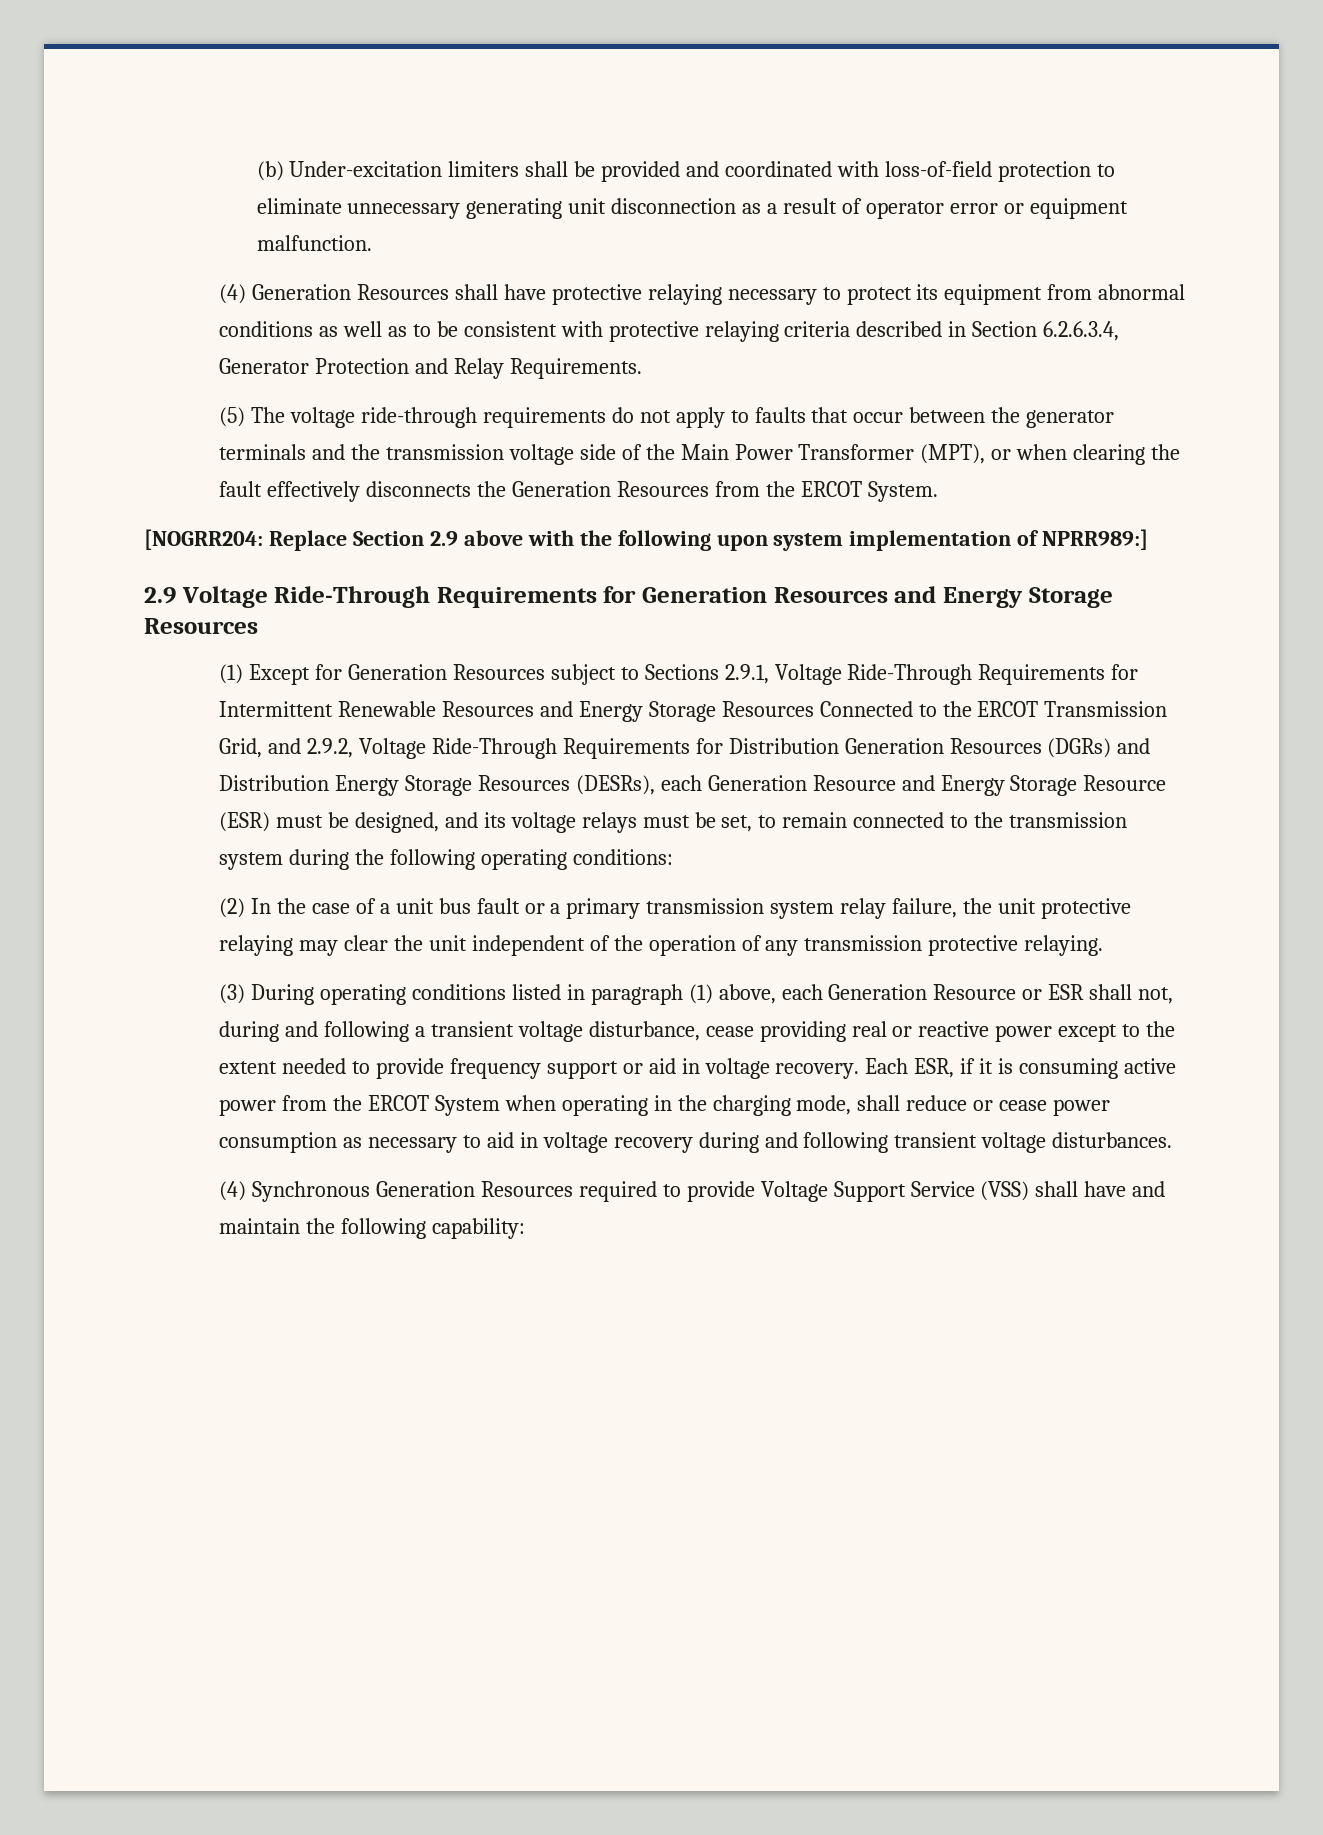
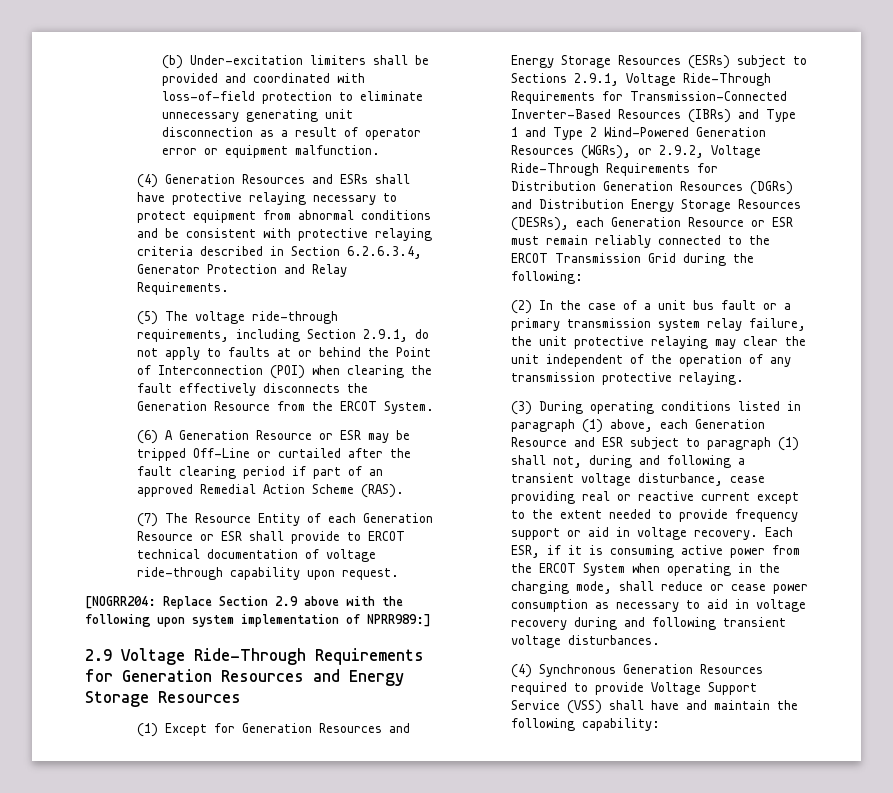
(449, 292) none -> [311,174,368,184] and ESRs
[916,284,939,300] its -> (186, 217) none
[318,321,431,337] as well as to -> [136,228,158,238] and
[482,407,606,428] requirements -> [136,329,408,342] requirements, including Section 2.9.1,
[811,407,1115,428] [219,444,1012,465] that occur between the generator terminals and the transmission voltage side of the Main Power Transformer (MPT), or -> [276,347,431,357] [136,365,305,379] at or behind the Point of Interconnection (POI)
[616,481,709,497] Resources -> [213,401,270,411] Resource
(938, 491) none -> [136,430,410,444] [136,448,411,461] [136,466,383,479] [136,484,404,498] [136,513,433,527] [136,531,405,544] [136,549,376,562] [136,567,399,580] // (6) A Generation Resource or ESR may be tripped Off-Line or curtailed after the fault clearing period if part of an approved Remedial Action Scheme (RAS). // (7) The Resource Entity of each Generation Resource or ESR shall provide to ERCOT technical documentation of voltage ride-through capability upon request.
(545, 672) none -> [388,723,410,733] [510,55,730,69] and Energy Storage Resources (ESRs)
[219,701,1168,722] [219,738,301,758] Intermittent Renewable Resources and Energy Storage Resources Connected to the ERCOT Transmission Grid, and -> [629,91,787,101] [510,109,796,123] [510,127,766,140] [510,145,652,159] Transmission-Connected Inverter-Based Resources (IBRs) and Type 1 and Type 2 Wind-Powered Generation Resources (WGRs), or
[901,775,1167,796] [219,812,1128,833] [219,849,673,870] and Energy Storage Resource (ESR) must be designed, and its voltage relays must be set, to remain connected to the transmission system during the following operating conditions: -> [750,217,793,227] [510,235,770,248] [510,253,754,266] [510,271,583,284] or ESR must remain reliably connected to the ERCOT Transmission Grid during the following:
[1022,984,1085,1000] or ESR -> [573,437,799,451] and ESR subject to paragraph (1)
[995,1025,1053,1042] power -> [700,492,750,501] current

